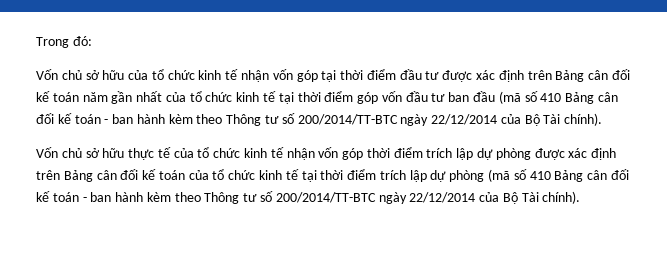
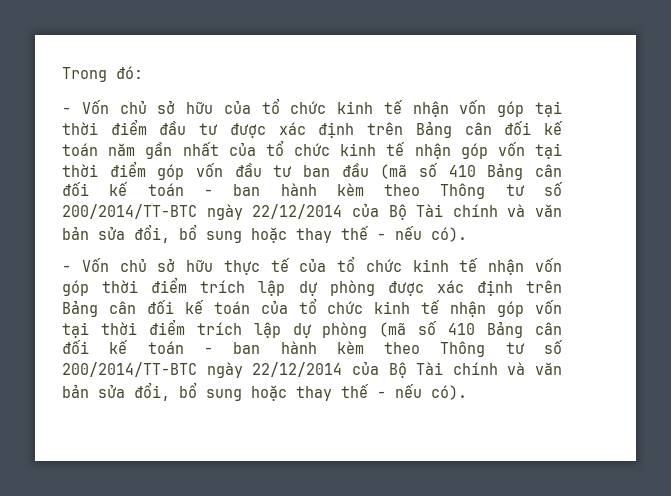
(92, 41) none -> [62,107,71,114] -
(277, 96) none -> [414,142,525,159] nhận góp vốn
[564,113,603,126] chính). // -> [452,204,562,217] [62,224,467,243] [62,265,71,272] chính và văn bản sửa đổi, bổ sung hoặc thay thế - nếu có). // -
(299, 174) none -> [450,300,562,317] nhận góp vốn
[542,191,581,204] chính). -> [452,362,562,375] [62,382,467,401] chính và văn bản sửa đổi, bổ sung hoặc thay thế - nếu có).

